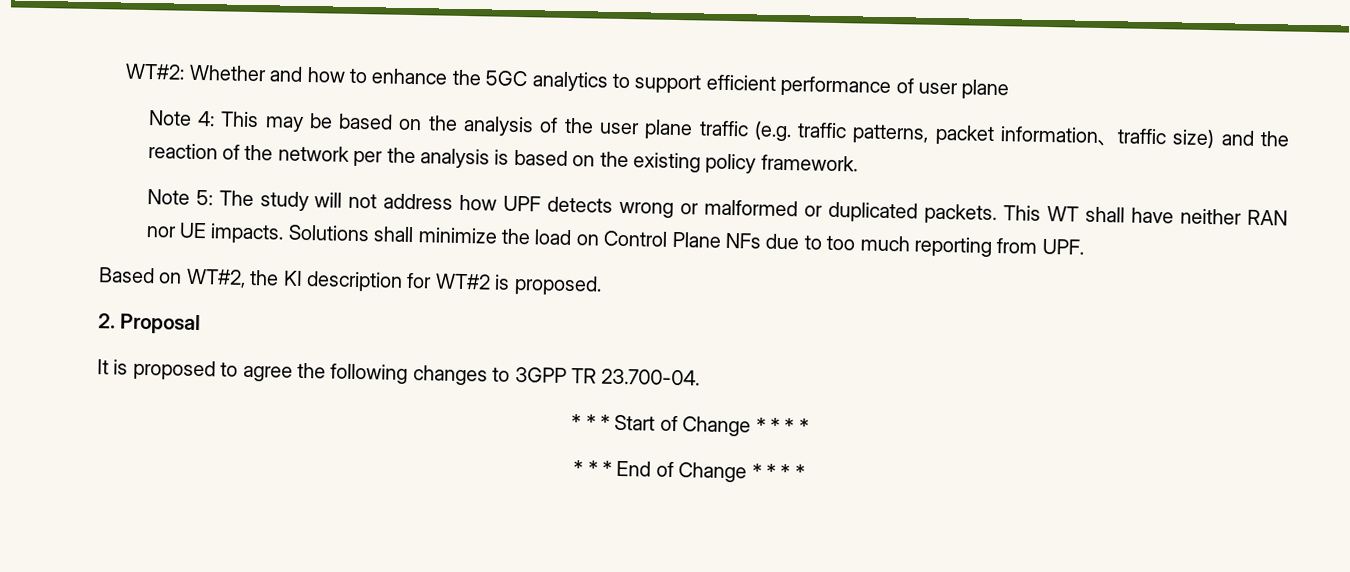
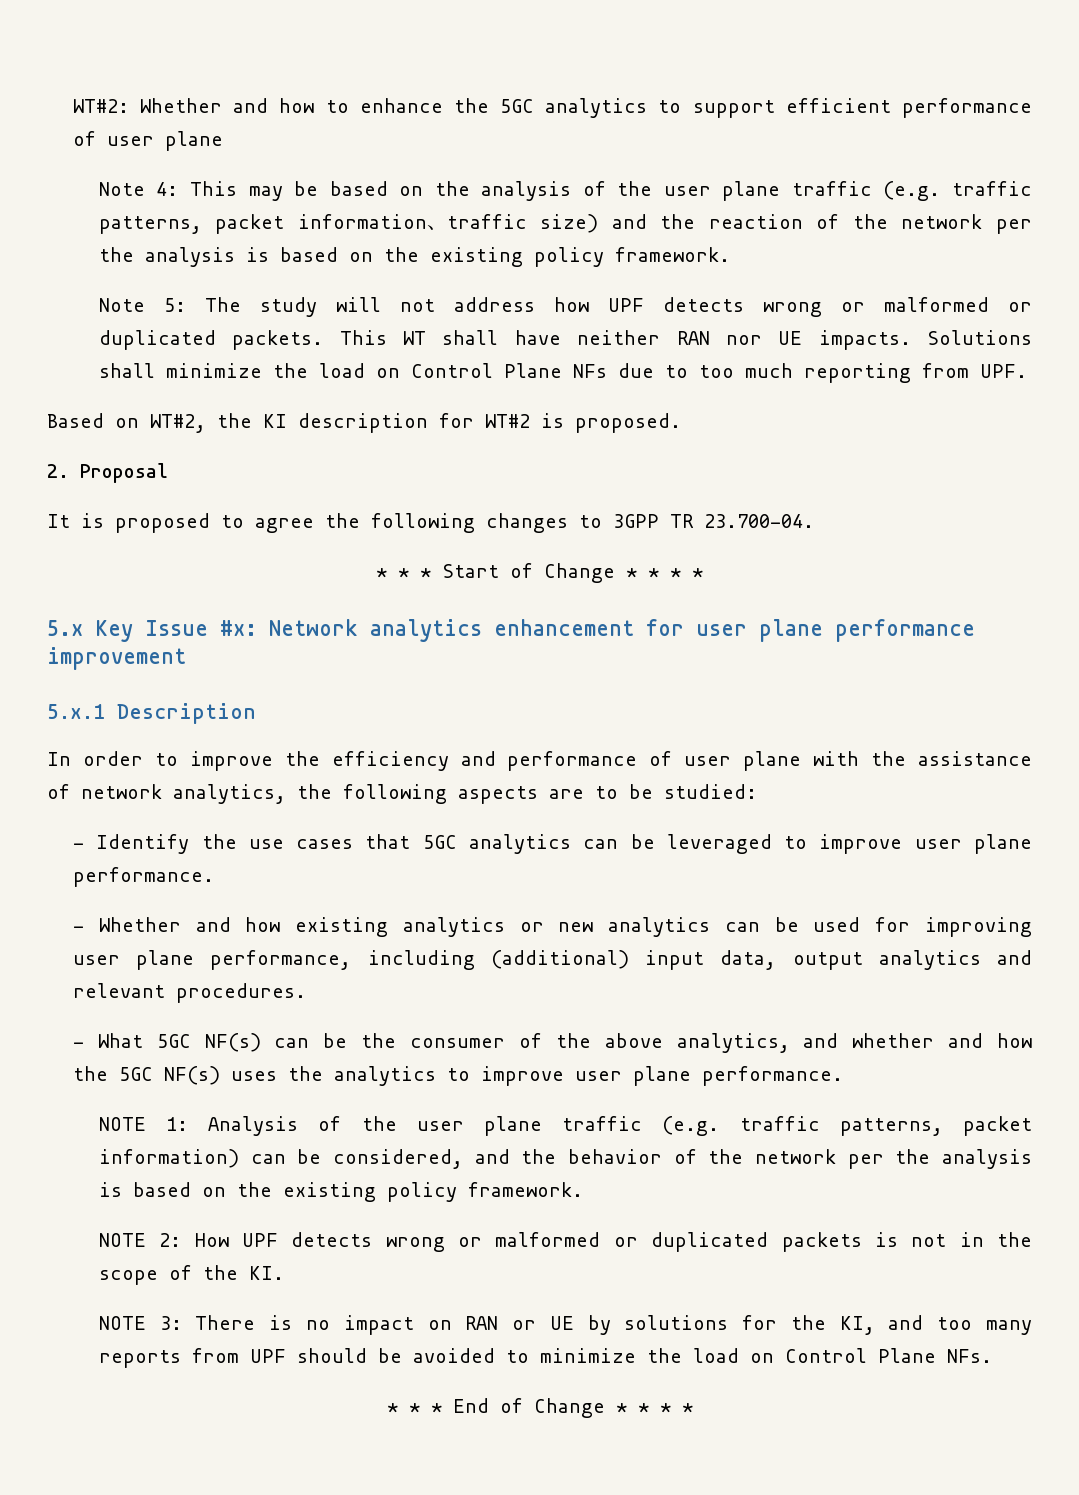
(809, 426) none -> [47,619,975,642] [47,647,186,670] [47,703,256,724] [47,751,1032,771] [47,784,757,804] [72,834,1032,854] [72,867,214,887] [72,917,1032,937] [72,950,1032,970] [72,983,306,1003] [72,1033,1033,1053] [72,1066,843,1086] [98,1116,1032,1136] [98,1149,1032,1169] [98,1182,583,1202] [98,1232,1032,1252] [98,1265,284,1285] [98,1315,1032,1335] [98,1348,992,1368] // 5.x Key Issue #x: Network analytics enhancement for user plane performance improvement // 5.x.1 Description // In order to improve the efficiency and performance of user plane with the assistance of network analytics, the following aspects are to be studied: // - Identify the use cases that 5GC analytics can be leveraged to improve user plane performance. // - Whether and how existing analytics or new analytics can be used for improving user plane performance, including (additional) input data, output analytics and relevant procedures. // - What 5GC NF(s) can be the consumer of the above analytics, and whether and how the 5GC NF(s) uses the analytics to improve user plane performance. // NOTE 1: Analysis of the user plane traffic (e.g. traffic patterns, packet information) can be considered, and the behavior of the network per the analysis is based on the existing policy framework. // NOTE 2: How UPF detects wrong or malformed or duplicated packets is not in the scope of the KI. // NOTE 3: There is no impact on RAN or UE by solutions for the KI, and too many reports from UPF should be avoided to minimize the load on Control Plane NFs.

